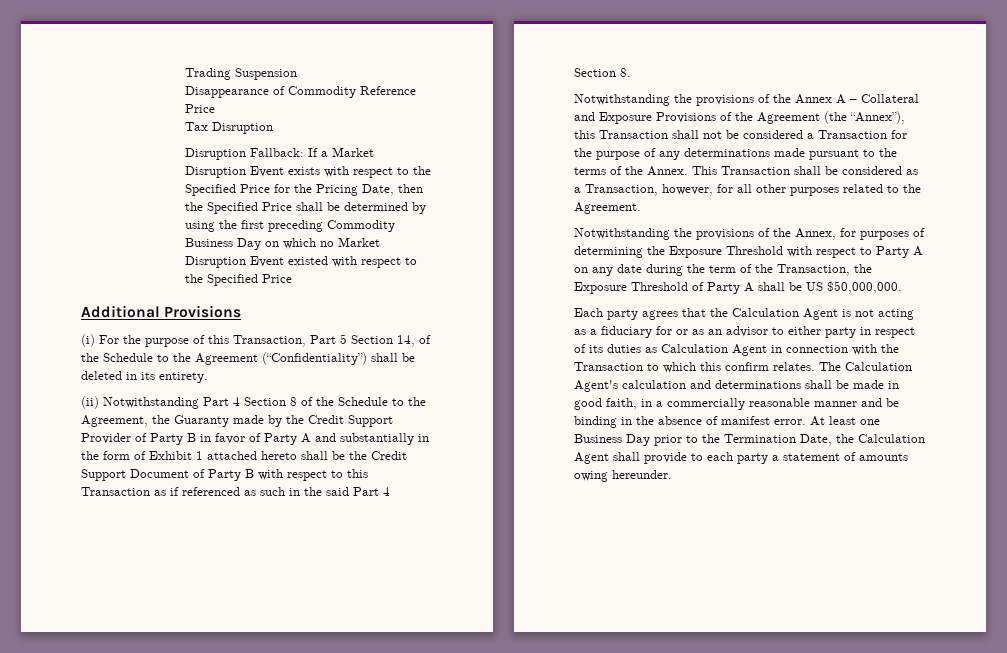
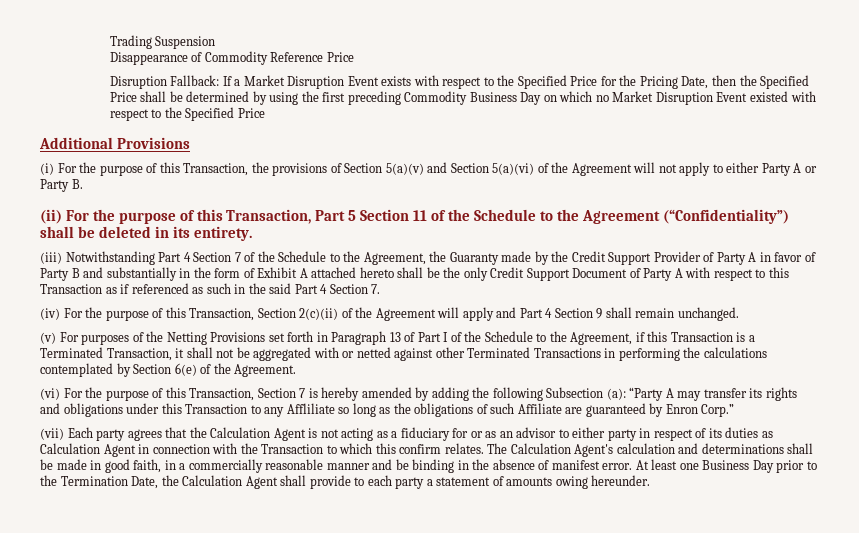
[184,122,273,134] // Tax Disruption -> (354, 57) none
(306, 341) none -> [251,162,817,176] [40,179,83,192] [40,209,312,224] the provisions of Section 5(a)(v) and Section 5(a)(vi) of the Agreement will not apply to either Party A or Party B. // (ii) For the purpose of this Transaction,
[397,335,415,347] 14, -> [413,210,428,221] 11
[81,396,99,409] (ii) -> [40,252,62,264] (iii)
[290,397,297,406] 8 -> [234,252,241,262] 7
[187,433,196,442] B -> [748,252,757,262] A
[301,433,311,443] A -> [71,268,80,278] B
[196,451,203,460] 1 -> [299,268,308,278] A
(367, 455) none -> [463,267,488,281] only
[245,469,254,478] B -> [674,268,683,278] A
[620,68,631,77] [574,94,919,106] [574,111,905,124] [574,130,907,139] [574,148,897,160] [574,166,918,176] [574,184,921,196] [574,202,641,214] [574,228,925,240] [574,246,923,258] [574,264,872,276] [574,281,902,294] 8. // Notwithstanding the provisions of the Annex A – Collateral and Exposure Provisions of the Agreement (the “Annex”), this Transaction shall not be considered a Transaction for the purpose of any determinations made pursuant to the terms of the Annex. This Transaction shall be considered as a Transaction, however, for all other purposes related to the Agreement. // Notwithstanding the provisions of the Annex, for purposes of determining the Exposure Threshold with respect to Party A on any date during the term of the Transaction, the Exposure Threshold of Party A shall be US $50,000,000. // -> [371,284,381,294] [40,307,739,321] [40,331,755,345] [40,347,767,361] [40,363,297,377] [40,387,797,401] [40,403,735,417] [40,428,64,440] 7. // (iv) For the purpose of this Transaction, Section 2(c)(ii) of the Agreement will apply and Part 4 Section 9 shall remain unchanged. // (v) For purposes of the Netting Provisions set forth in Paragraph 13 of Part I of the Schedule to the Agreement, if this Transaction is a Terminated Transaction, it shall not be aggregated with or netted against other Terminated Transactions in performing the calculations contemplated by Section 6(e) of the Agreement. // (vi) For the purpose of this Transaction, Section 7 is hereby amended by adding the following Subsection (a): “Party A may transfer its rights and obligations under this Transaction to any Affliliate so long as the obligations of such Affiliate are guaranteed by Enron Corp.” // (vii)

